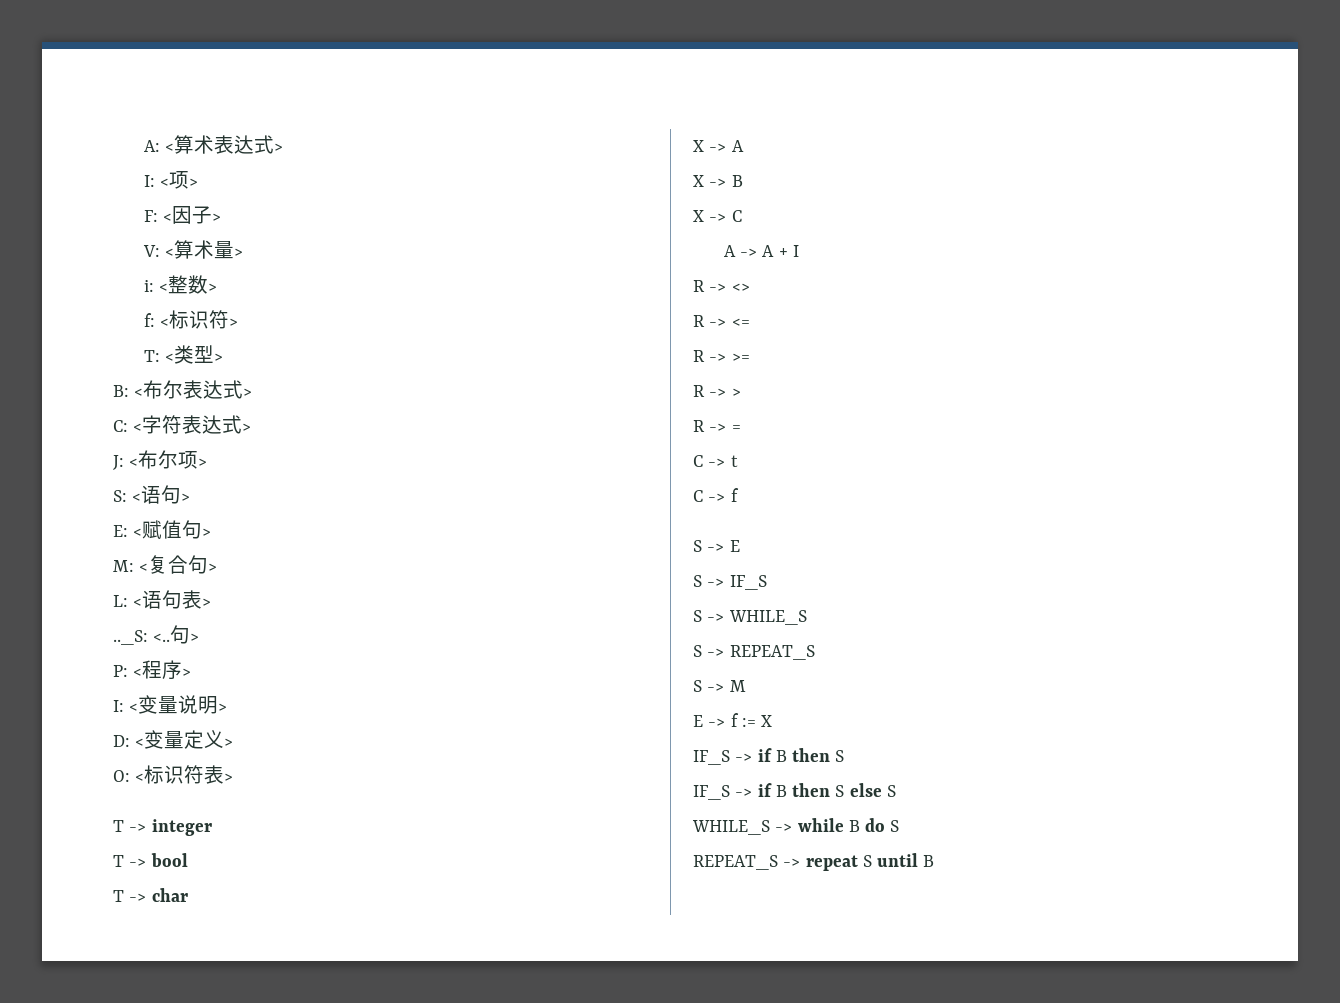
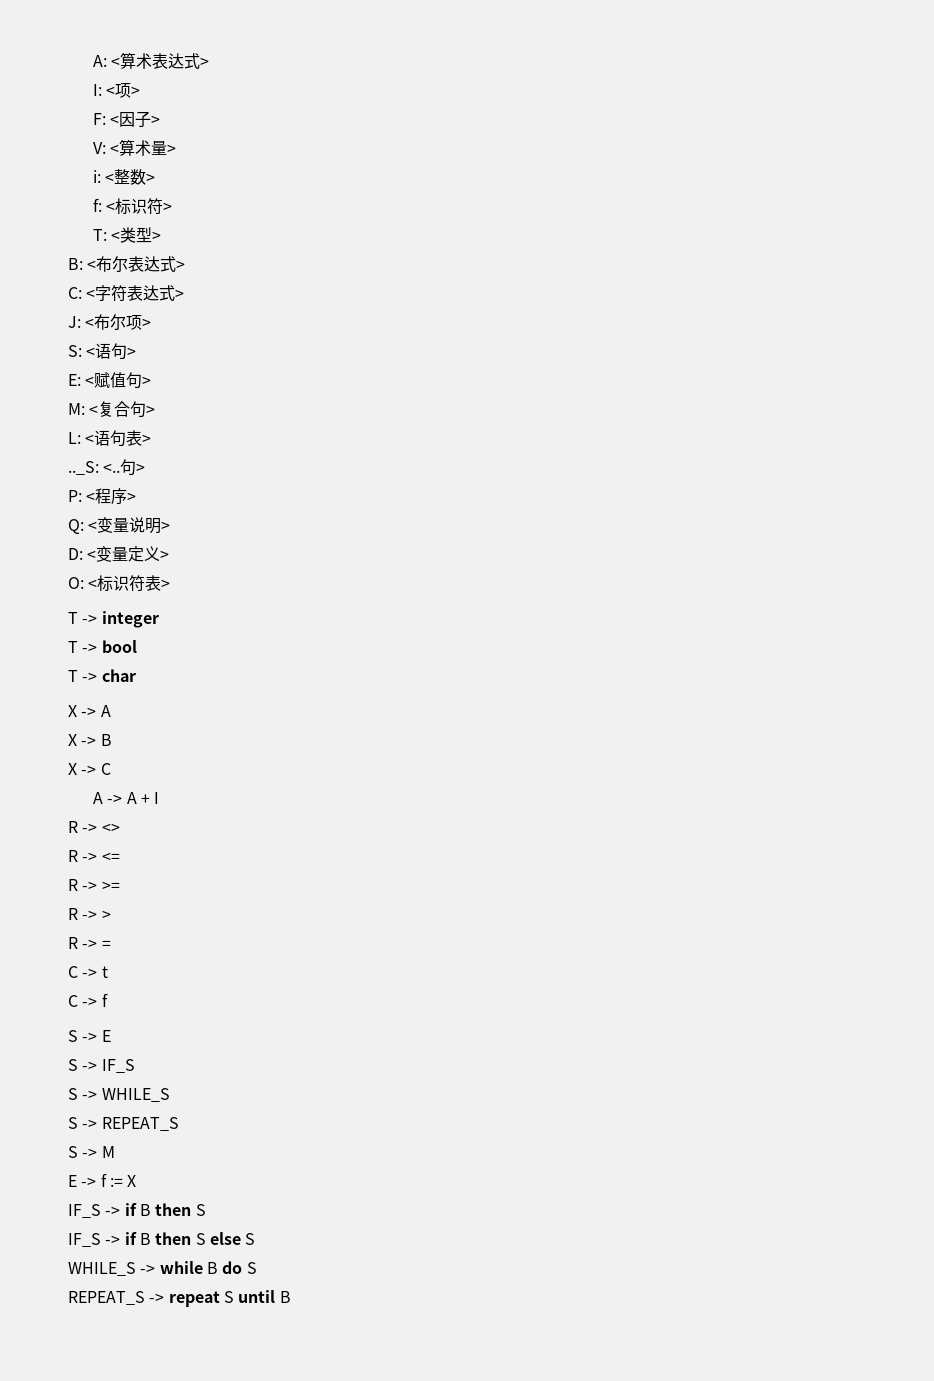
[113,700,124,712] I: -> [68,519,84,534] Q:

